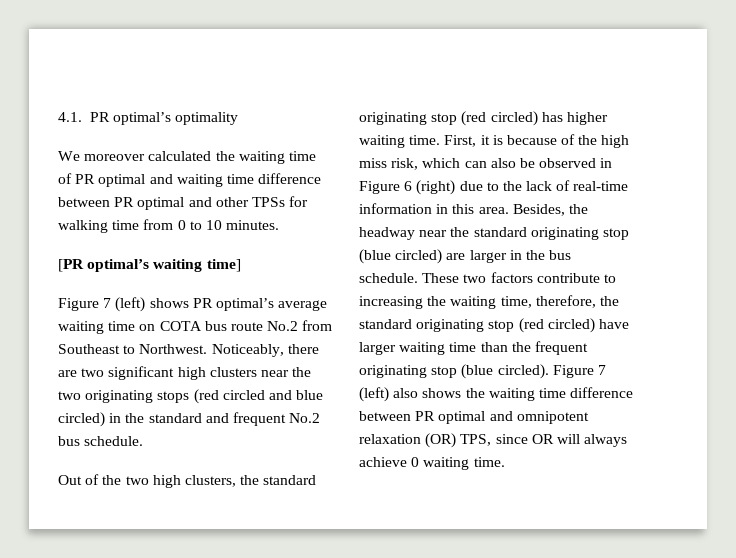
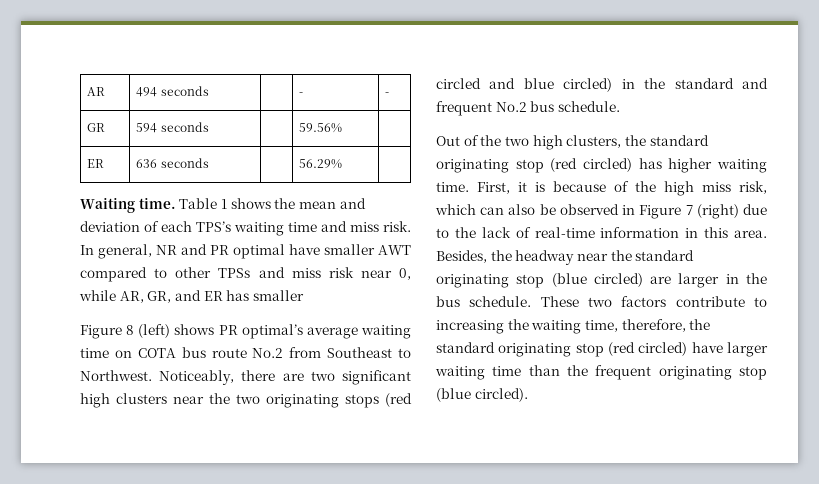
[58,112,239,125] [58,151,316,164] [58,173,322,187] [58,196,309,210] [58,219,280,233] [58,259,241,272] [58,298,112,311] 4.1. PR optimal’s optimality // We moreover calculated the waiting time of PR optimal and waiting time difference between PR optimal and other TPSs for walking time from 0 to 10 minutes. // [PR optimal’s waiting time] // Figure 7 -> [87,87,106,96] [136,86,209,97] [299,92,304,96] [385,92,390,96] [87,123,106,132] [136,122,209,133] [299,123,343,133] [87,159,105,168] [136,158,209,168] [299,159,343,169] [80,198,366,213] [80,221,411,236] [80,244,411,259] [80,267,411,282] [79,290,304,303] [80,325,135,339] AR | 494 seconds | | - | - // GR | 594 seconds | | 59.56% | // ER | 636 seconds | | 56.29% | // Waiting time. Table 1 shows the mean and deviation of each TPS’s waiting time and miss risk. In general, NR and PR optimal have smaller AWT compared to other TPSs and miss risk near 0, while AR, GR, and ER has smaller // Figure 8
[404,181,413,191] 6 -> [685,205,693,215] 7
[552,365,606,378] [359,387,634,402] [359,411,589,424] [359,433,628,448] [359,457,505,470] Figure 7 (left) also shows the waiting time difference between PR optimal and omnipotent relaxation (OR) TPS, since OR will always achieve 0 waiting time. -> (528, 395) none

